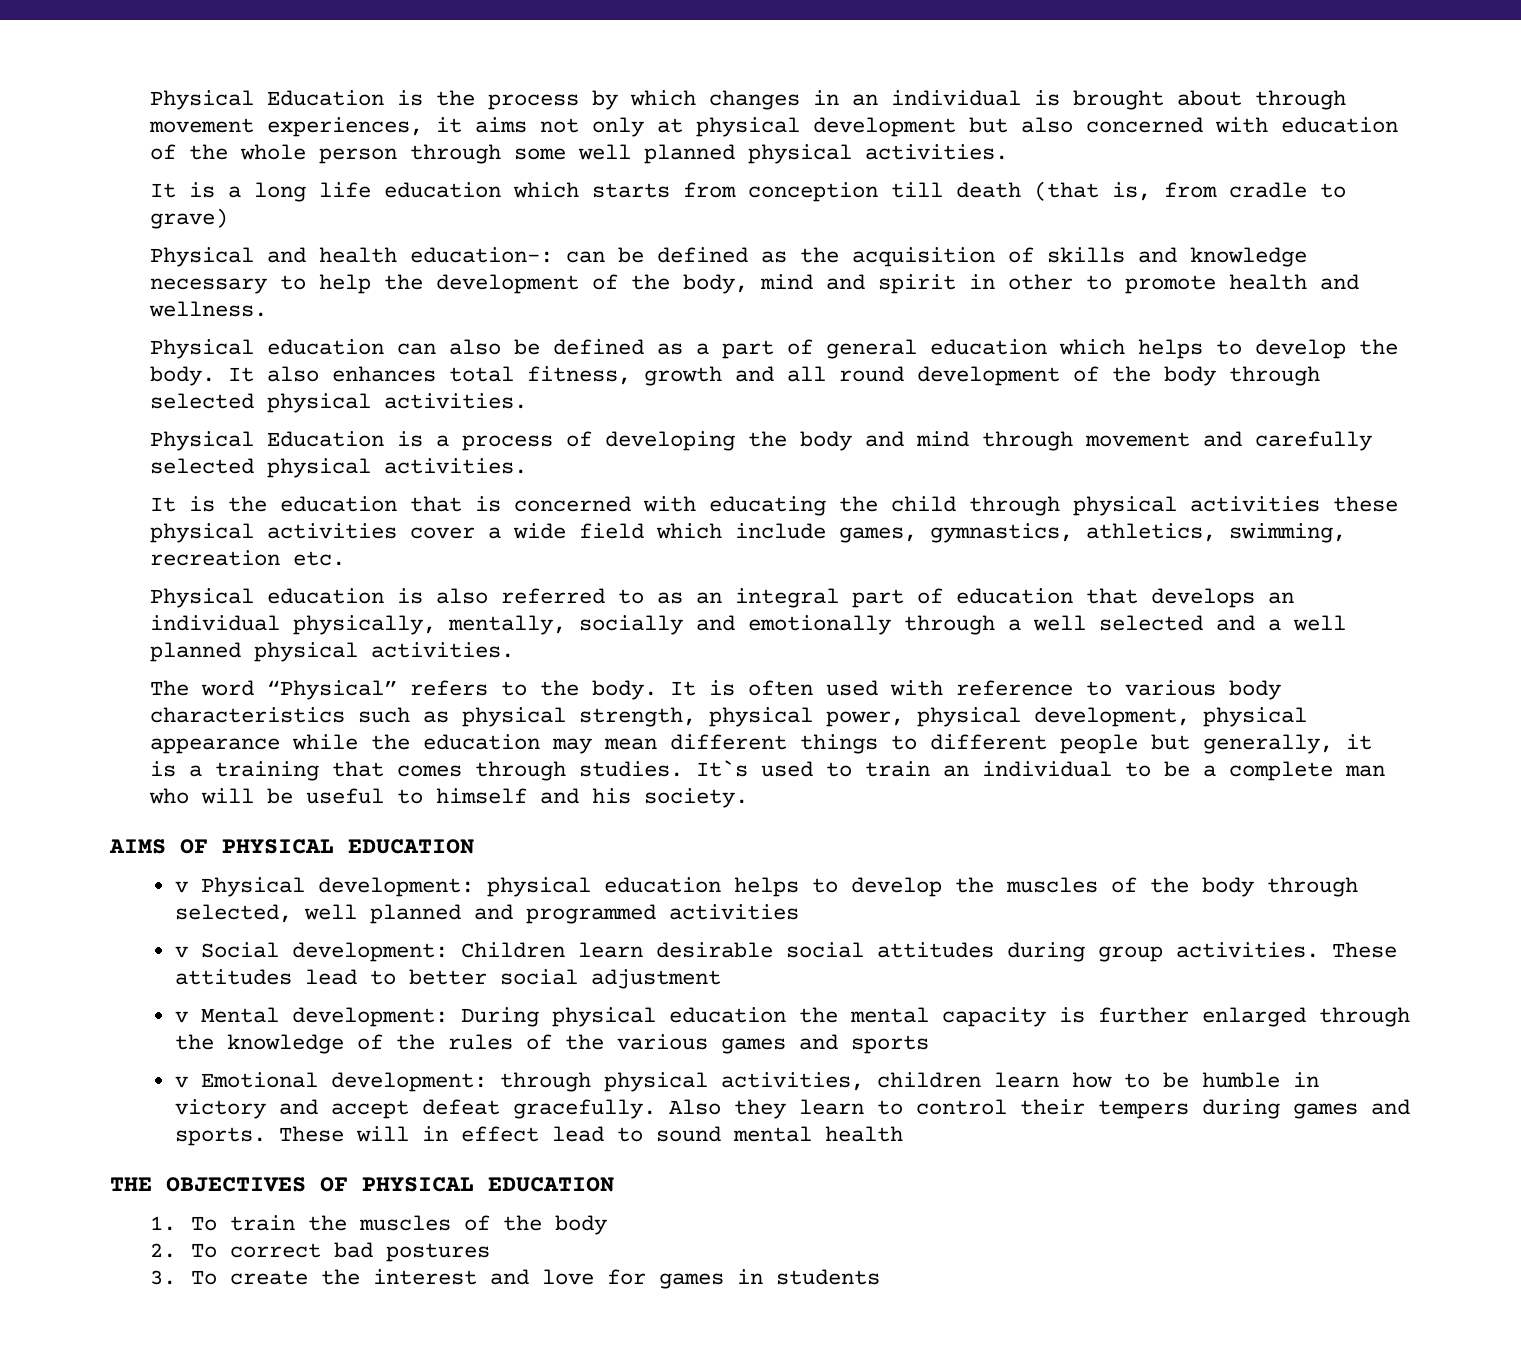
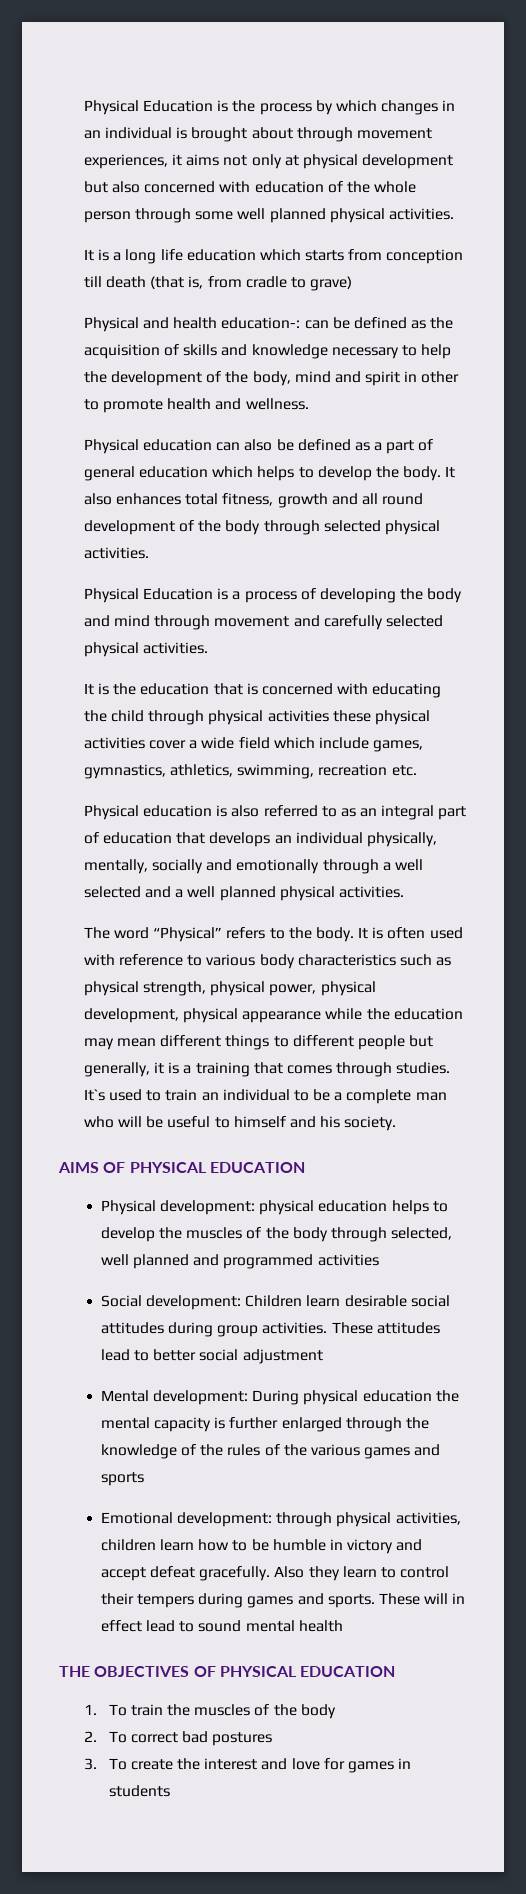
[175,881,189,893] v -> (305, 1167) none
[175,946,189,958] v -> (379, 1260) none
[175,1011,189,1023] v -> (323, 1356) none
[175,1076,189,1088] v -> (144, 1479) none

